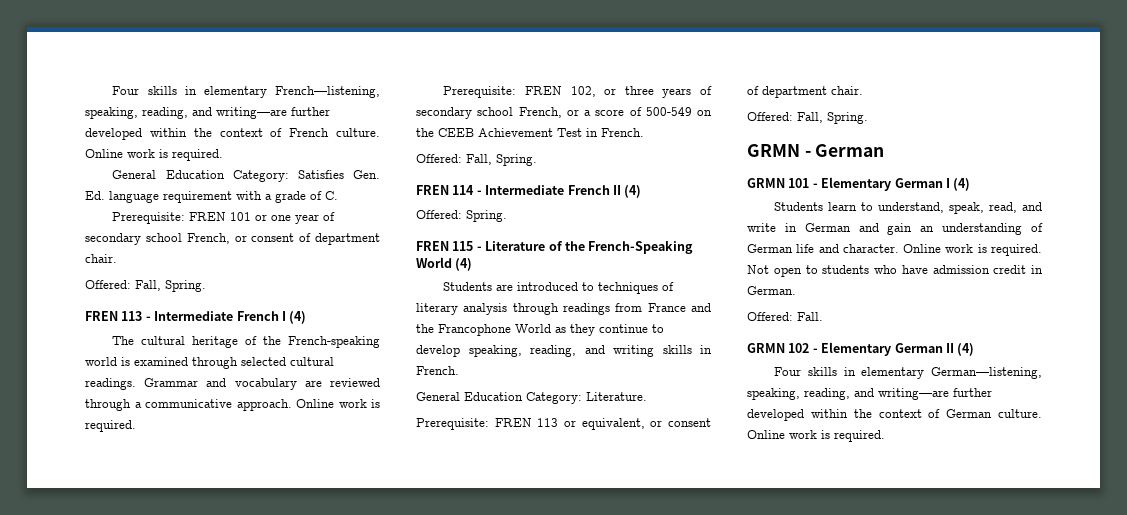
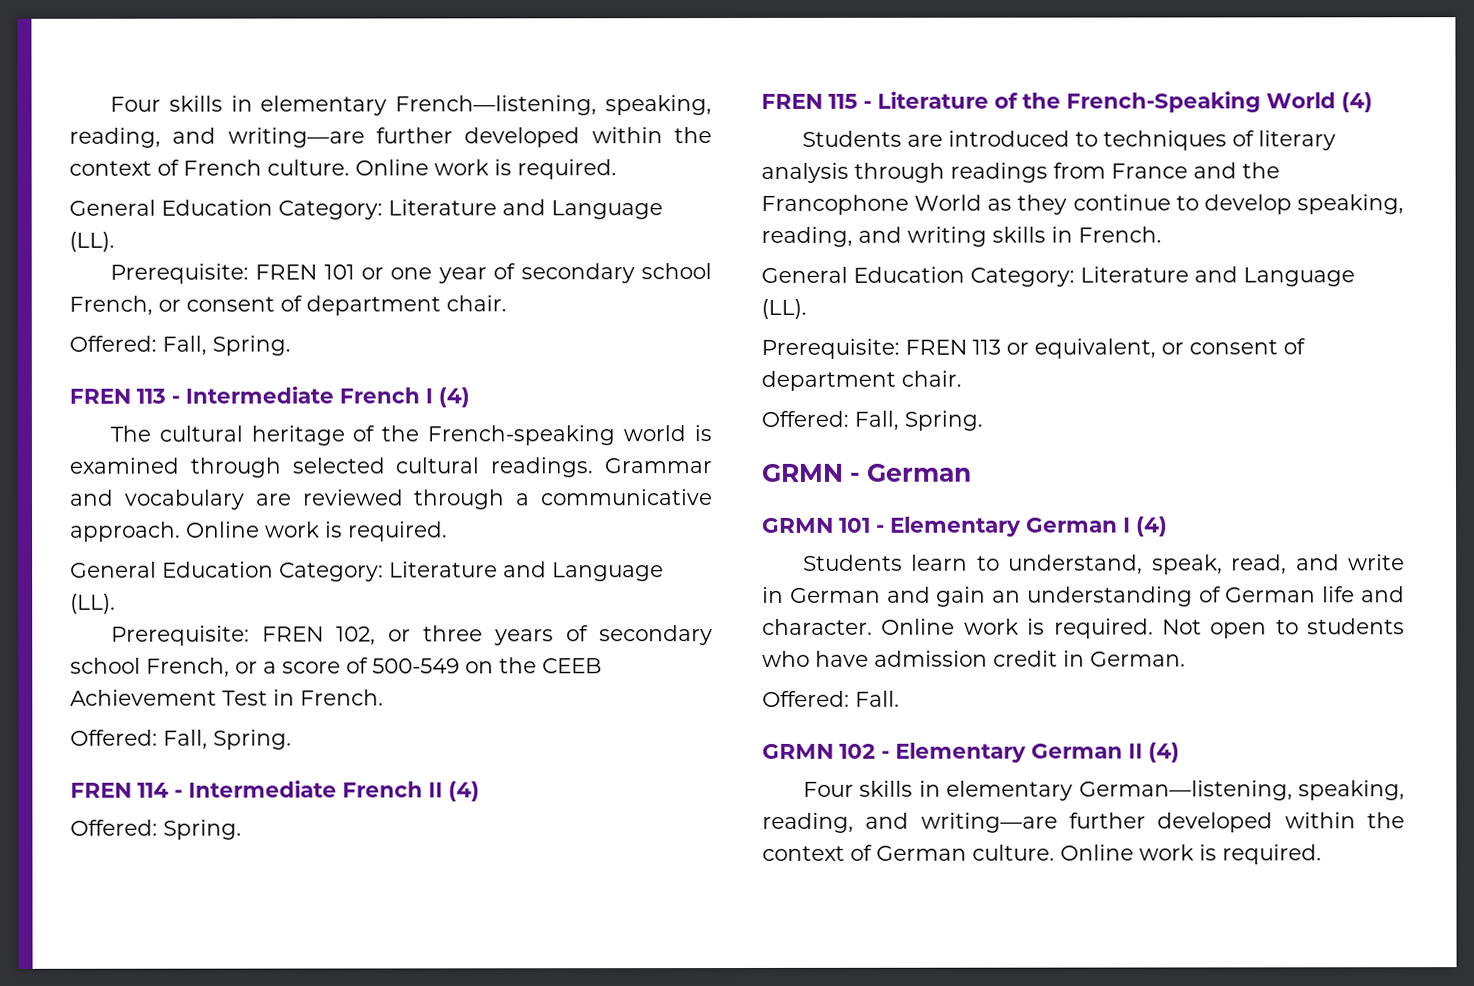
[297,170,380,179] [85,191,338,203] Satisfies Gen. Ed. language requirement with a grade of C. -> [388,199,663,220] [69,231,115,252] Literature and Language (LL).
(136, 426) none -> [70,561,664,582] [70,593,116,614] // General Education Category: Literature and Language (LL).
[586,392,647,401] Literature. -> [1080,266,1355,287] [761,298,807,319] Literature and Language (LL).

